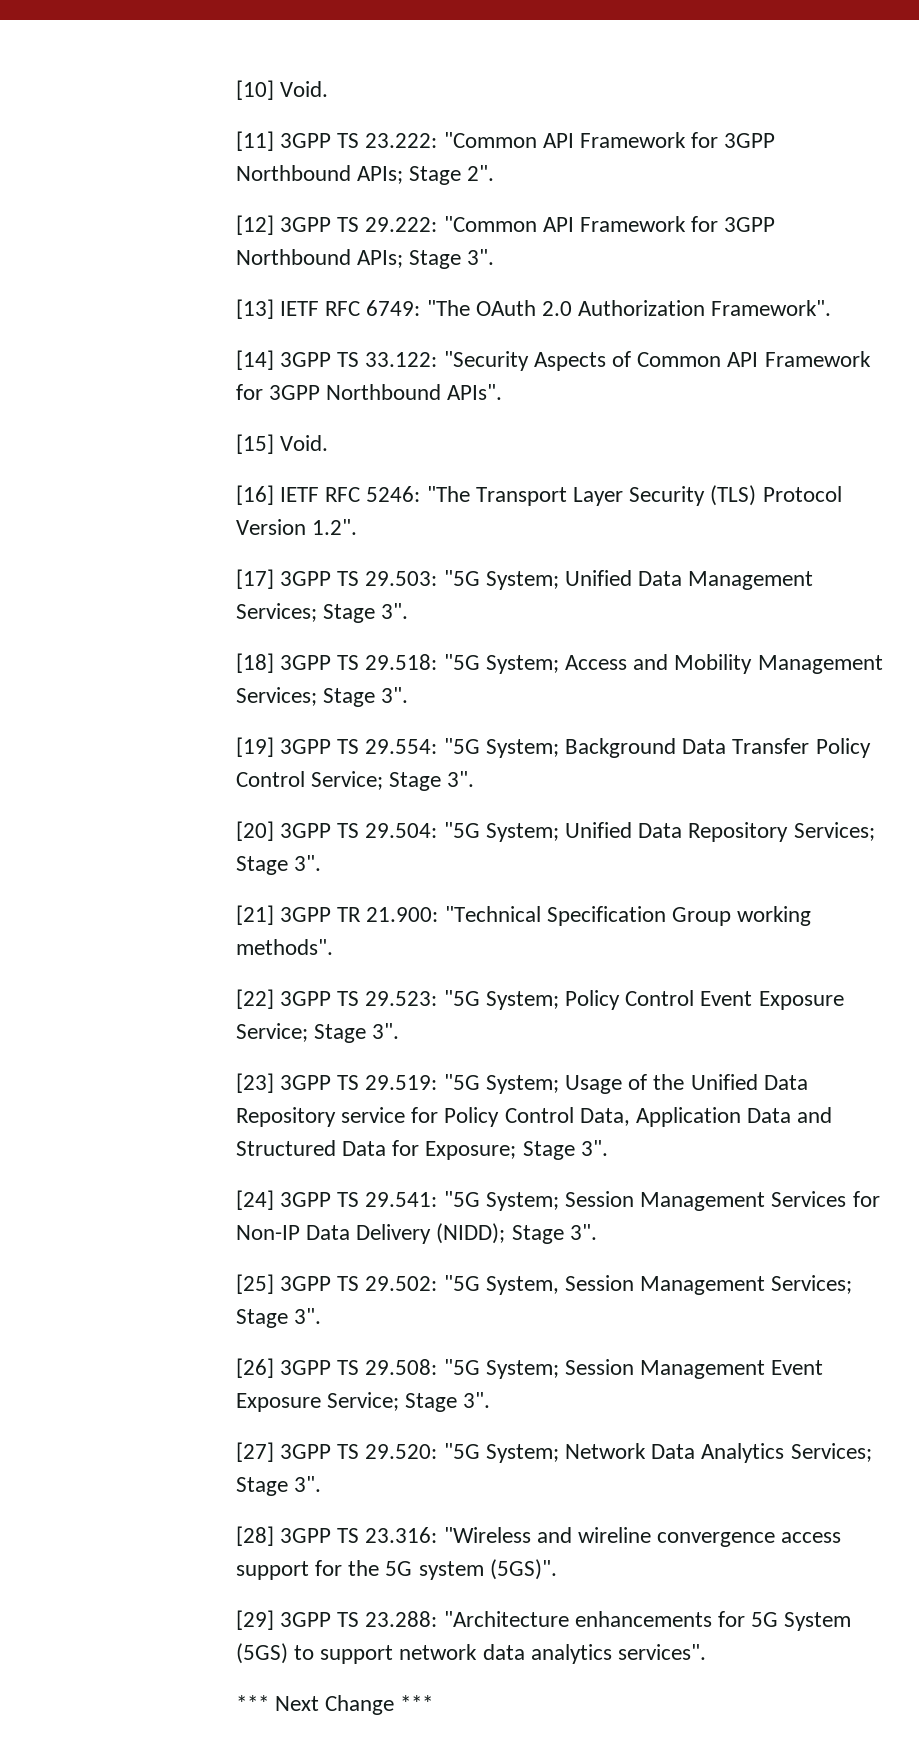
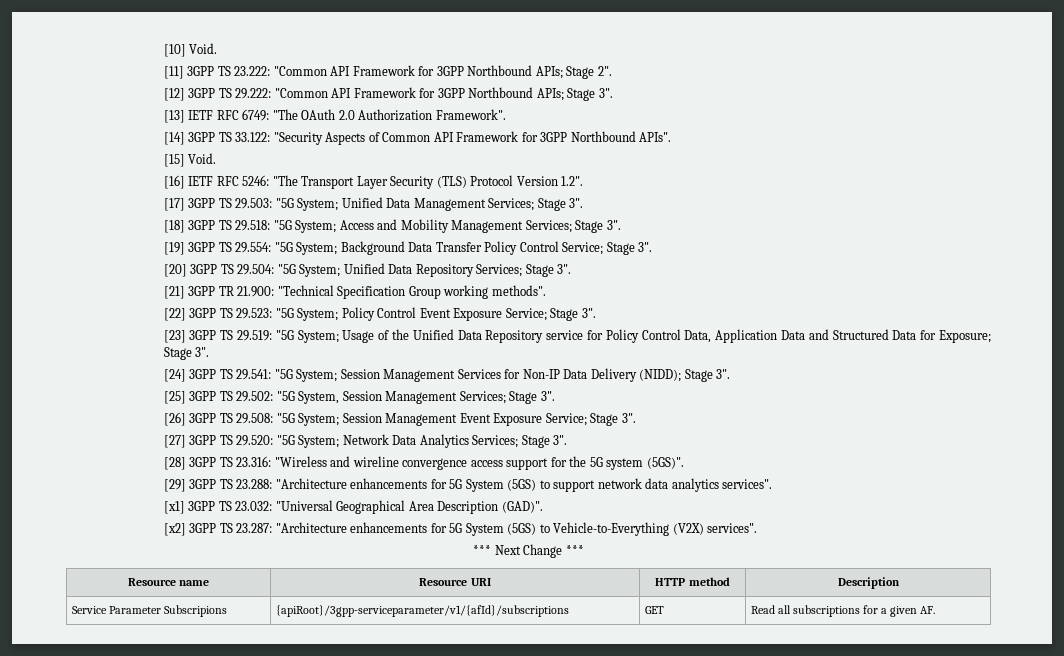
[235,1695,434,1715] *** Next Change *** -> [163,500,543,514] [163,522,758,536] [473,544,584,558] [127,578,210,586] [419,578,491,586] [655,577,730,586] [837,577,900,589] [71,605,227,617] [275,605,569,617] [644,606,664,614] [750,605,936,617] [x1] 3GPP TS 23.032: "Universal Geographical Area Description (GAD)". // [x2] 3GPP TS 23.287: "Architecture enhancements for 5G System (5GS) to Vehicle-to-Everything (V2X) services". // *** Next Change *** // Resource name | Resource URI | HTTP method | Description // Service Parameter Subscripions | {apiRoot}/3gpp-serviceparameter/v1/{afId}/subscriptions | GET | Read all subscriptions for a given AF.

